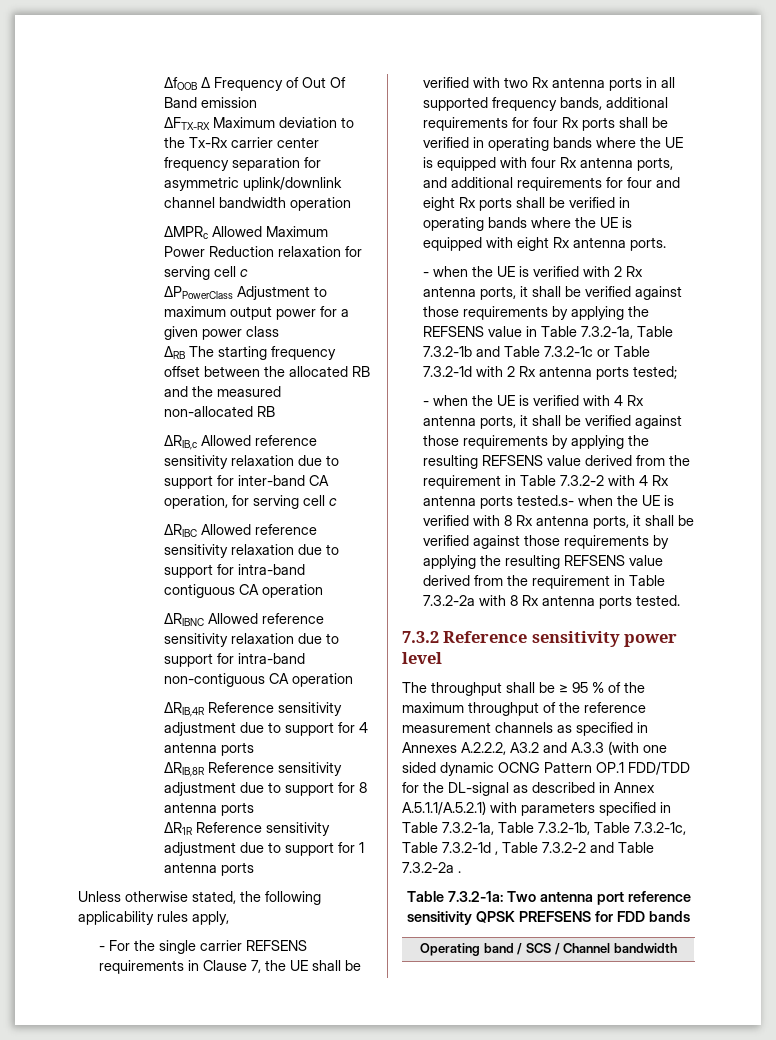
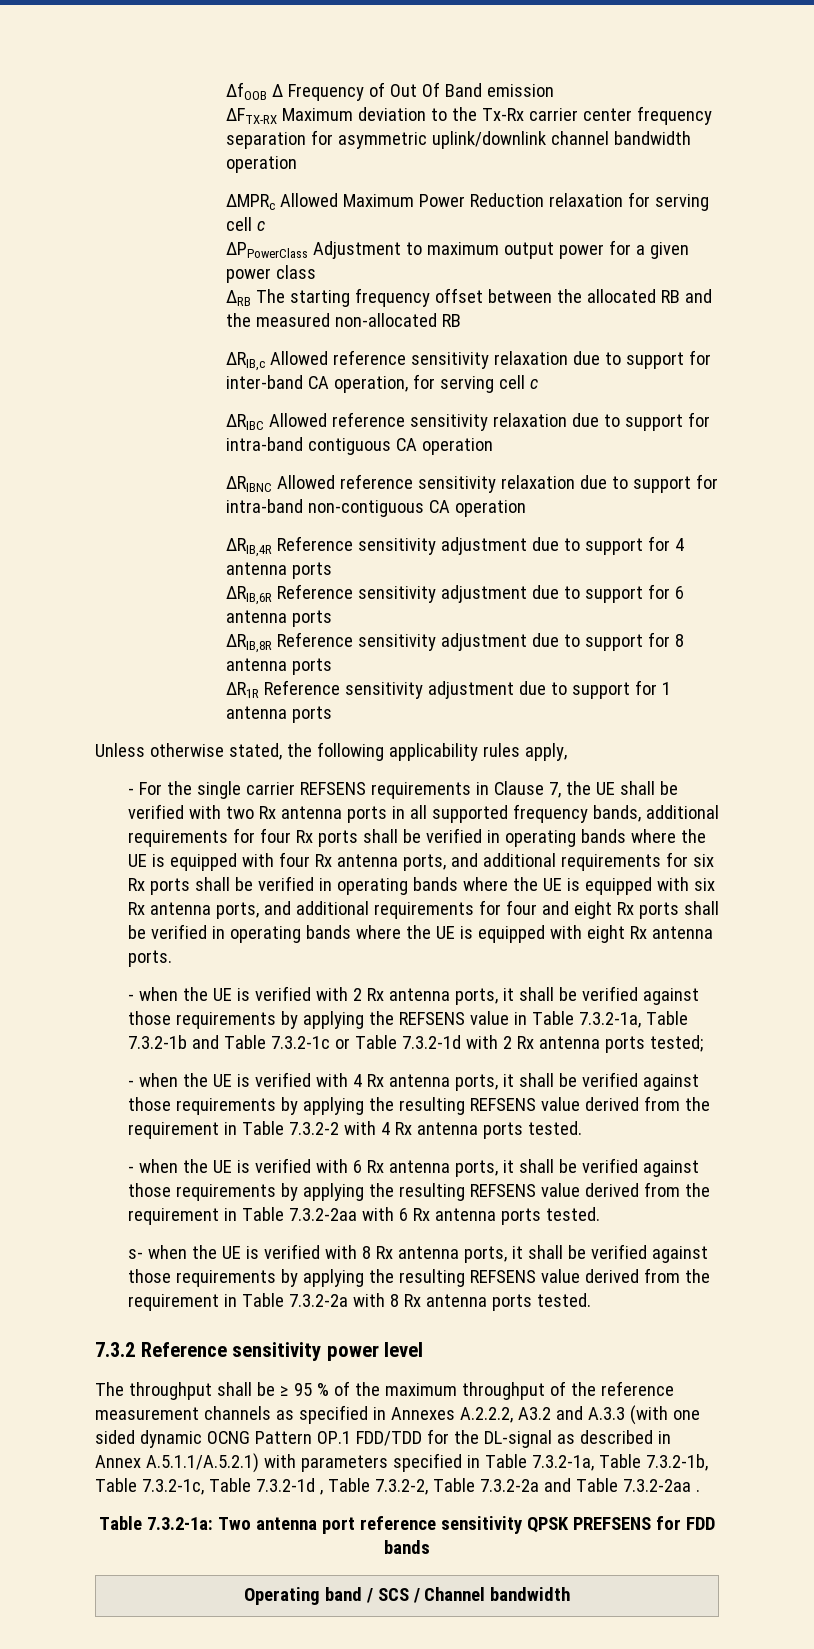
(254, 749) none -> [225,584,684,605] [225,610,332,627] // ΔRIB,6R Reference sensitivity adjustment due to support for 6 antenna ports
(624, 182) none -> [692,854,714,867] [127,876,715,895] [127,900,501,919] six Rx ports shall be verified in operating bands where the UE is equipped with six Rx antenna ports, and additional requirements for
[517,495,575,506] tested.s- -> [527,1121,582,1135] [127,1158,699,1177] [127,1182,710,1201] [127,1207,600,1225] [127,1249,143,1259] tested. // - when the UE is verified with 6 Rx antenna ports, it shall be verified against those requirements by applying the resulting REFSENS value derived from the requirement in Table 7.3.2-2aa with 6 Rx antenna ports tested. // s-
[542,842,654,853] [402,862,454,873] 7.3.2-2 and Table 7.3.2-2a -> [374,1478,691,1495] 7.3.2-2, Table 7.3.2-2a and Table 7.3.2-2aa

